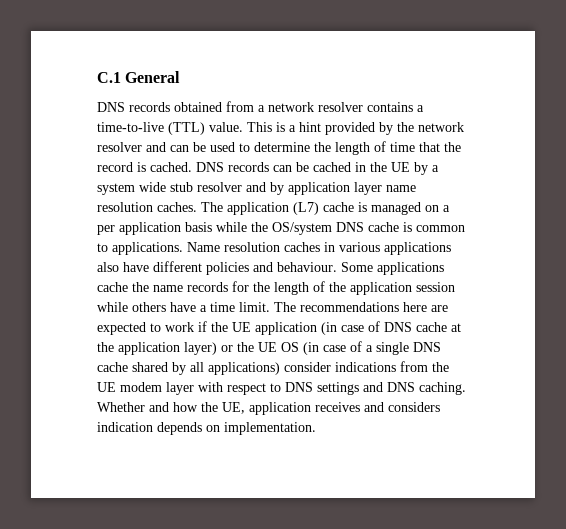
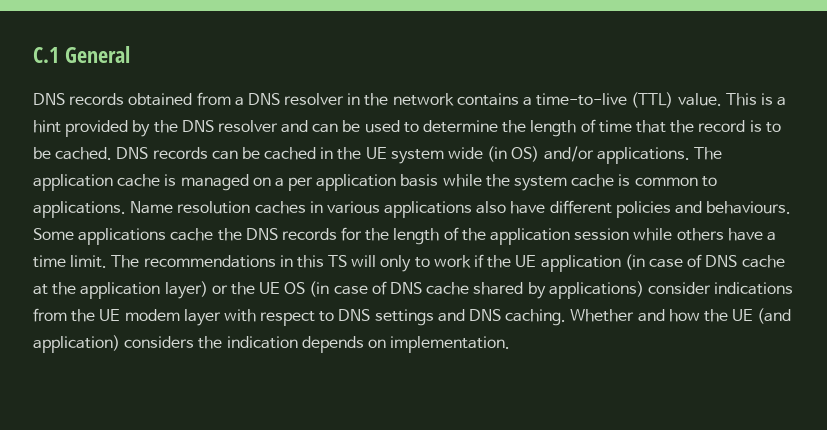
[268,102,363,112] network resolver -> [247,93,454,106] DNS resolver in the network
[418,122,464,132] network -> [181,120,214,132] DNS
(146, 167) none -> [765,122,781,133] [33,147,51,159] to be
[414,162,439,175] [97,182,416,195] [97,202,197,212] by a system wide stub resolver and by application layer name resolution caches. -> [390,146,690,164] system wide (in OS) and/or applications.
[293,202,319,215] (L7) -> (113, 182) none
[272,222,364,235] OS/system DNS -> [514,176,568,191] system
[277,262,337,272] behaviour. -> [706,201,792,214] behaviours.
[153,285,183,292] name -> [245,228,278,240] DNS
[403,302,448,312] [97,322,146,335] here are expected -> [279,255,412,272] in this TS will only
[366,342,409,355] a single -> (387, 288) none
[190,362,204,372] all -> (546, 290) none
[222,402,440,415] UE, application receives and considers -> [732,308,792,324] [33,335,223,353] UE (and application) considers the

